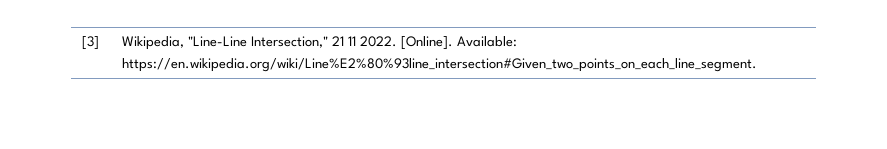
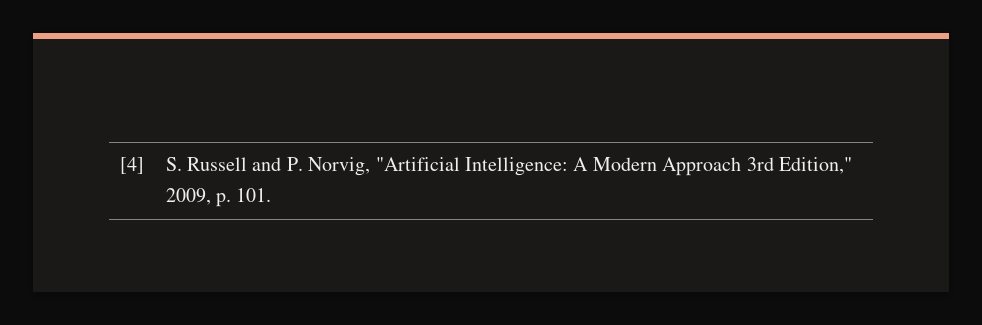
[82,36,100,50] [122,36,518,50] [122,58,758,72] [3] | Wikipedia, "Line-Line Intersection," 21 11 2022. [Online]. Available: https://en.wikipedia.org/wiki/Line%E2%80%93line_intersection#Given_two_points_on_each_line_segment. -> [119,157,144,174] [165,157,852,176] [165,188,272,207] [4] | S. Russell and P. Norvig, "Artificial Intelligence: A Modern Approach 3rd Edition," 2009, p. 101.

